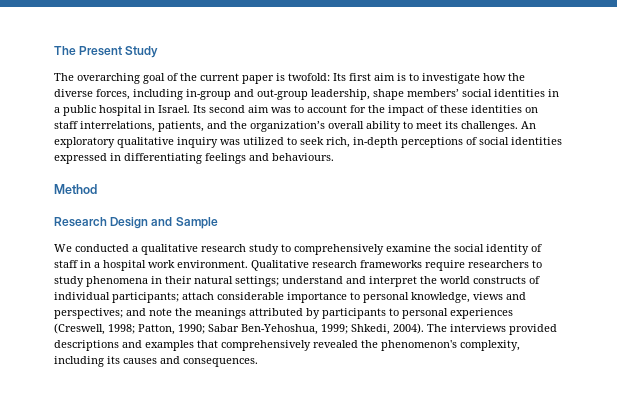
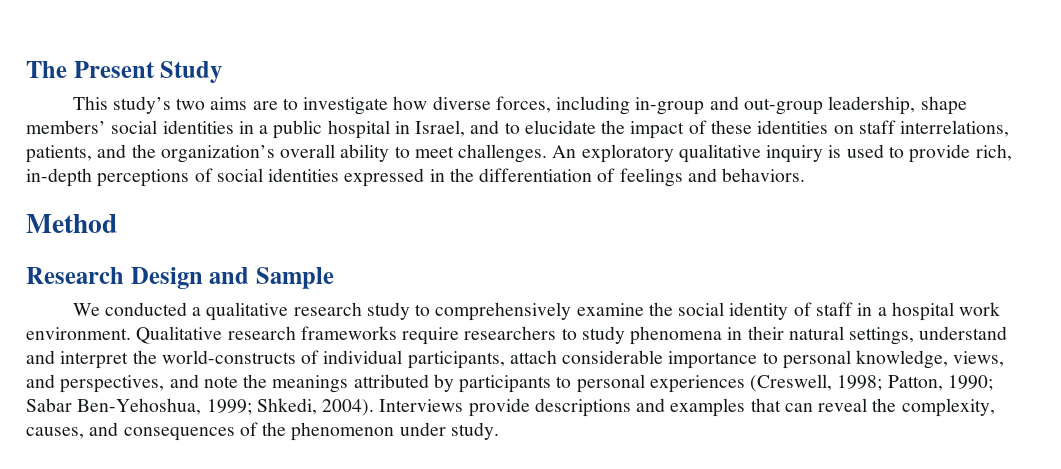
[54,73,406,84] The overarching goal of the current paper is twofold: Its first aim is -> [72,96,278,114] This study’s two aims are
[508,73,525,81] the -> (428, 103) none
[158,105,366,113] Israel. Its second aim was to account for -> [415,120,596,137] Israel, and to elucidate
[445,121,458,129] its -> (454, 152) none
[220,137,324,145] was utilized to seek -> [828,144,971,163] is used to provide
[124,153,202,164] differentiating -> [449,168,616,182] the differentiation of
[272,153,334,161] behaviours. -> [722,168,806,182] behaviors.
[235,276,279,287] settings; -> [849,327,915,345] settings,
[440,276,526,284] world constructs -> [161,350,296,364] world-constructs
[112,292,179,303] participants; -> [407,351,505,369] participants,
[473,292,526,300] [54,308,123,319] views and perspectives; -> [953,351,1005,367] [26,374,165,393] views, and perspectives,
[427,324,557,335] The interviews provided -> [379,398,530,417] Interviews provide
[221,340,520,351] [54,356,258,367] comprehensively revealed the phenomenon's complexity, including its causes and consequences. -> [784,398,995,417] [26,422,499,441] can reveal the complexity, causes, and consequences of the phenomenon under study.

